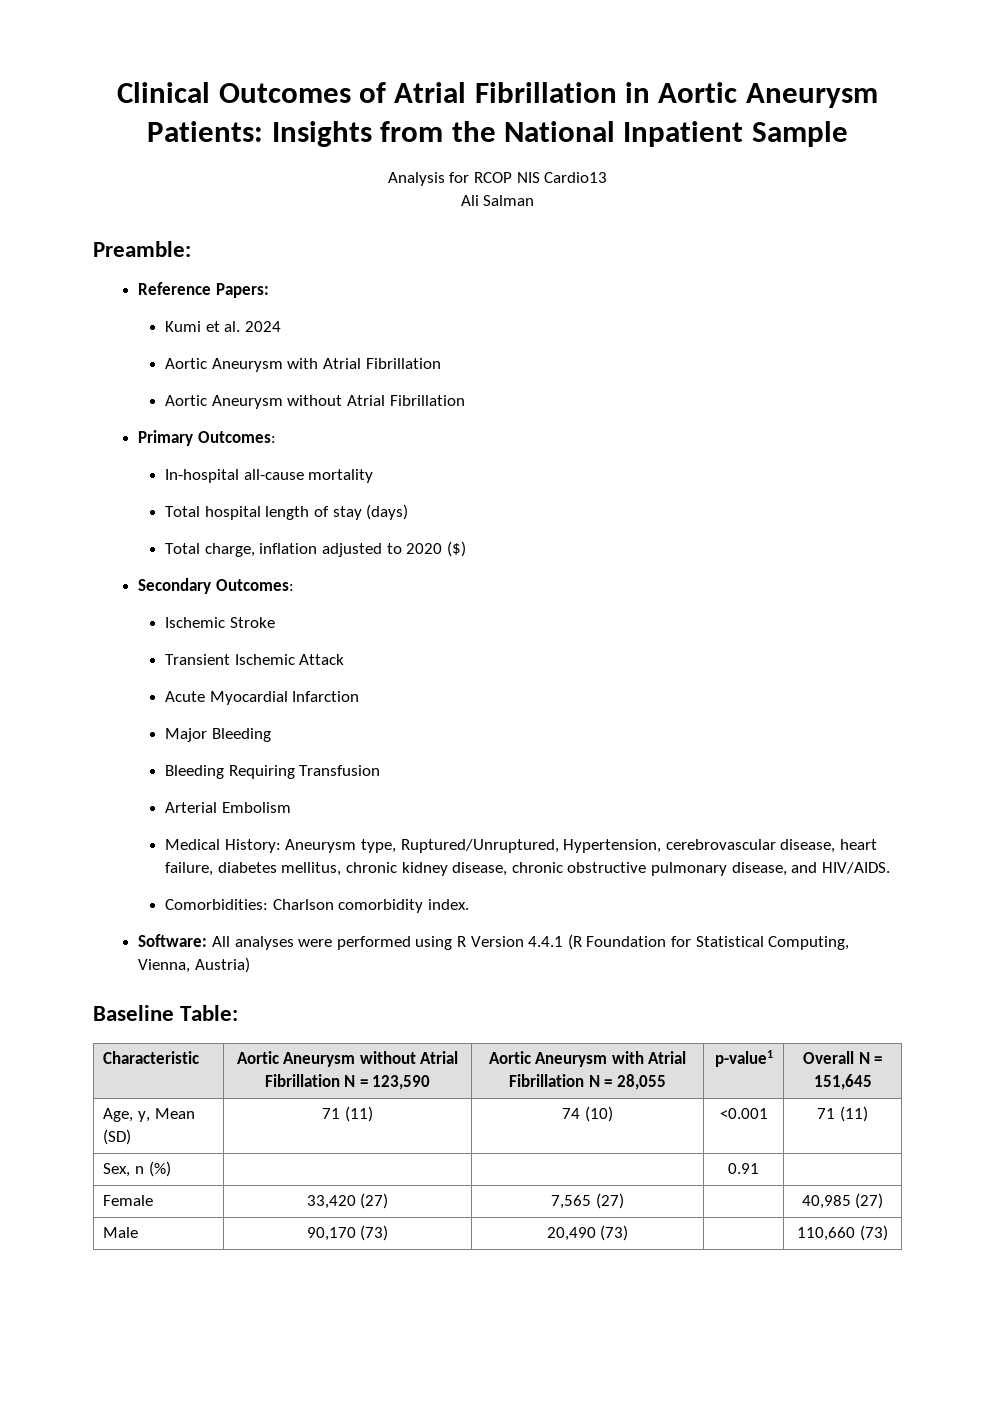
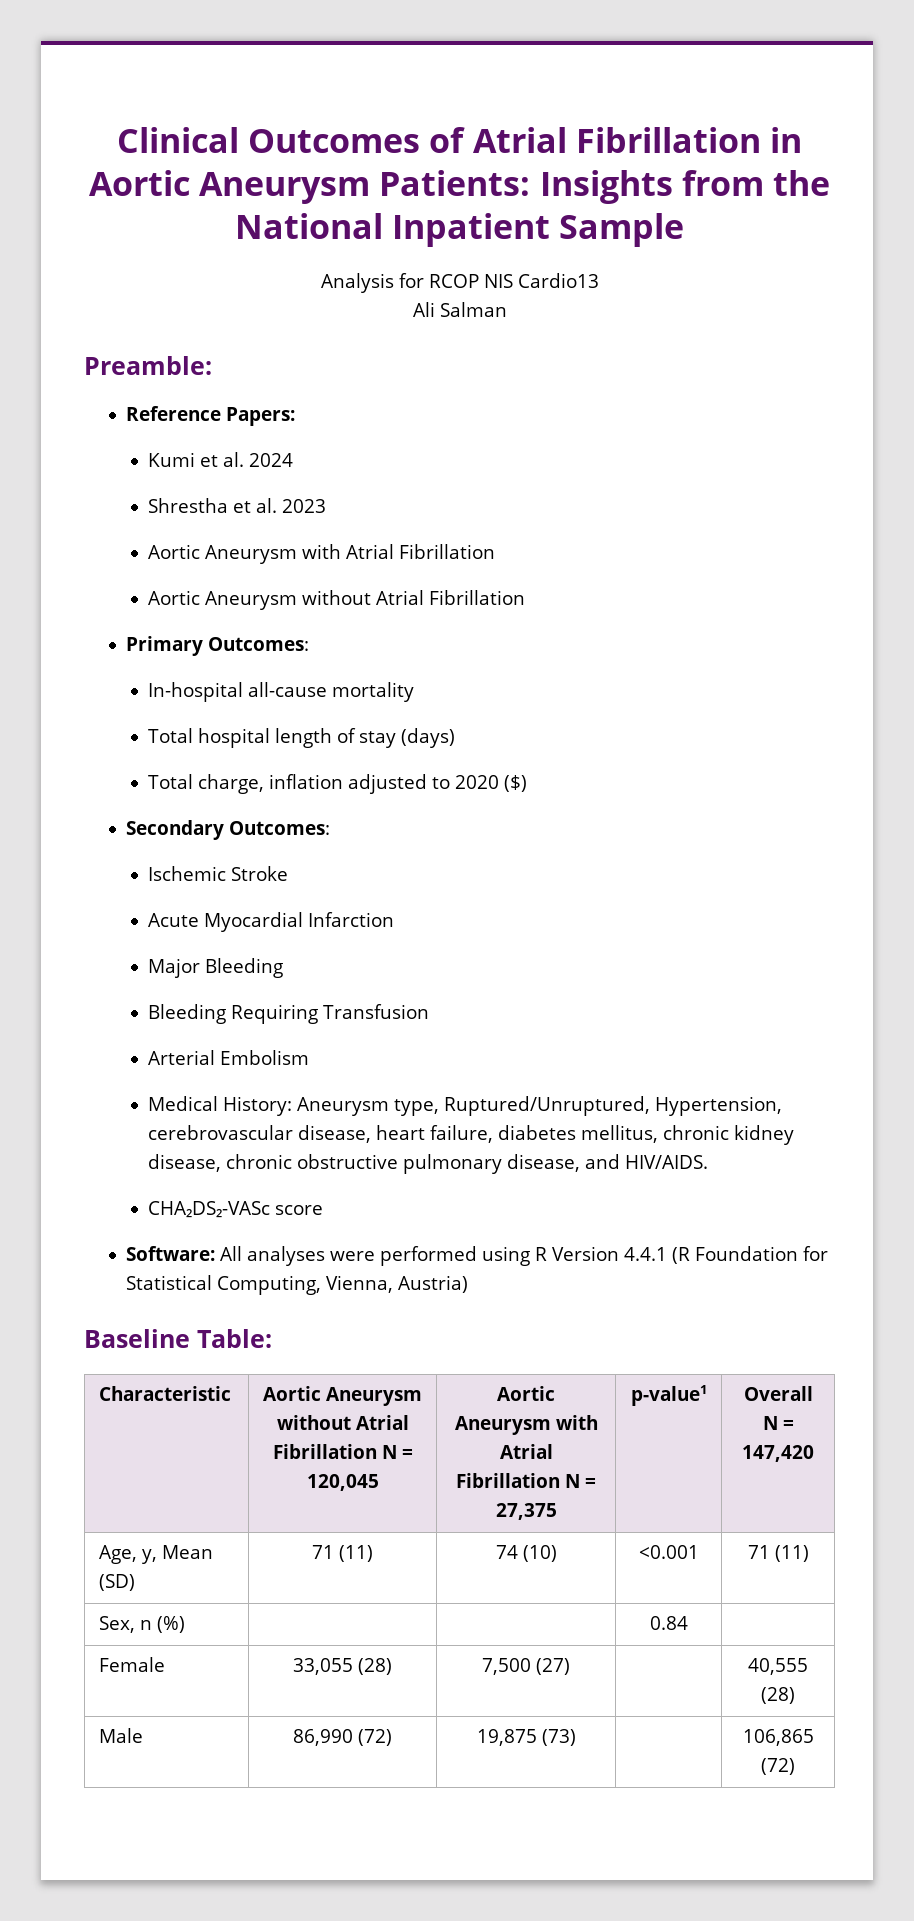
(282, 326) none -> [147,498,326,513] // Shrestha et al. 2023
[165,654,345,665] // Transient Ischemic Attack -> (288, 873) none
[165,899,470,913] Comorbidities: Charlson comorbidity index. -> [147,1201,323,1218] CHA₂DS₂-VASc score
[372,1075,431,1090] 123,590 -> [306,1474,379,1491] 120,045
[616,1074,666,1090] 28,055 -> [495,1503,557,1520] 27,375
[813,1074,872,1090] 151,645 -> [742,1445,814,1462] 147,420
[728,1163,759,1174] 0.91 -> [649,1616,688,1630] 0.84
[306,1193,389,1209] [551,1195,592,1209] 33,420 (27) | 7,565 -> [293,1658,392,1675] [482,1658,531,1675] 33,055 (28) | 7,500
[801,1193,884,1209] 40,985 (27) -> [748,1658,808,1675] [761,1687,795,1704] 40,555 (28)
[306,1225,389,1241] [546,1227,596,1241] 90,170 (73) | 20,490 -> [293,1729,392,1746] [476,1729,537,1746] 86,990 (72) | 19,875
[797,1225,888,1241] 110,660 (73) -> [742,1729,814,1746] [761,1758,795,1775] 106,865 (72)

